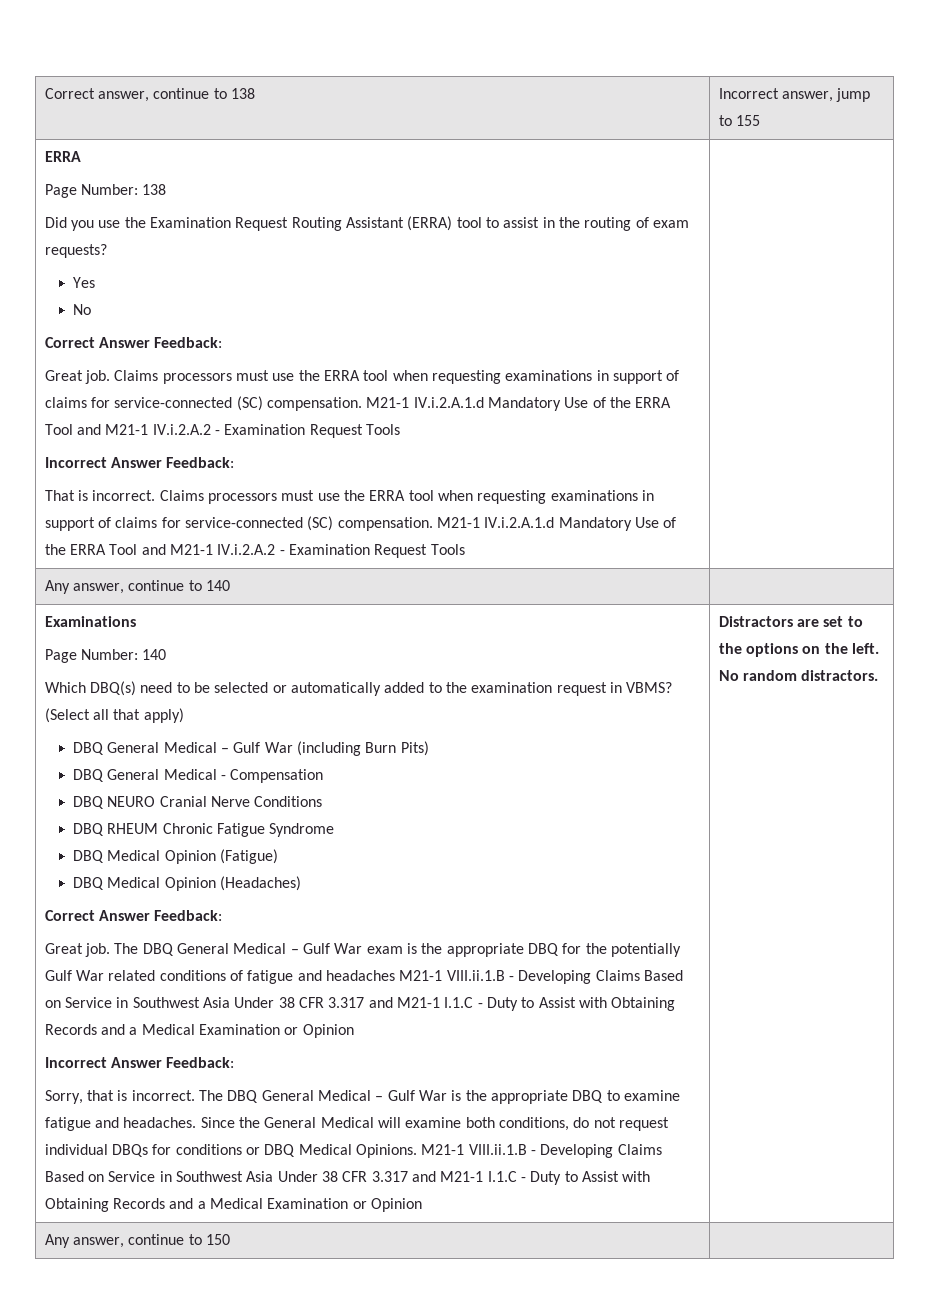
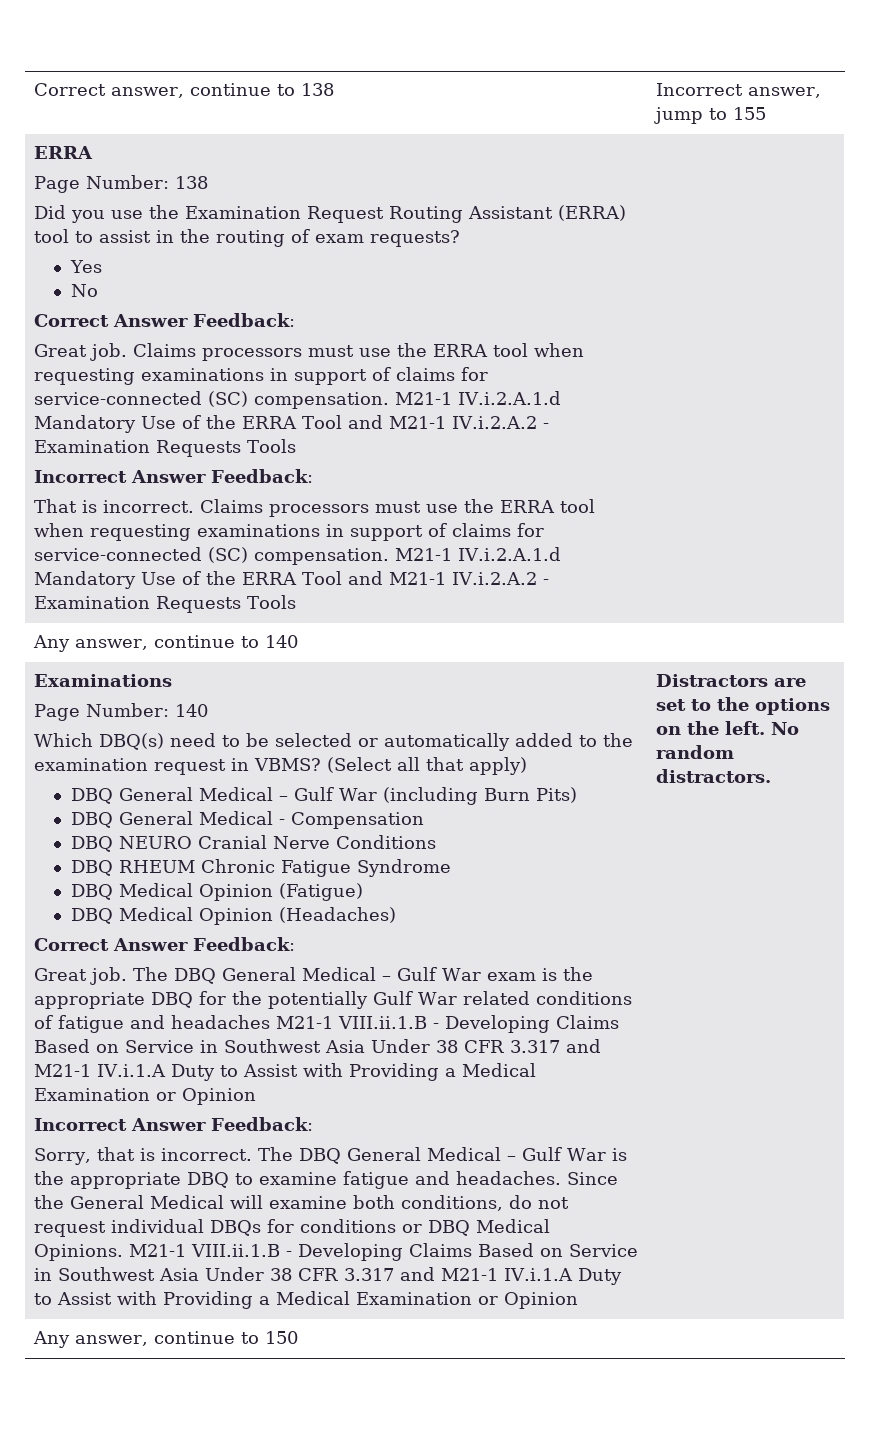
[309,424,363,438] Request -> [156,440,242,457] Requests
[374,544,428,558] Request -> [156,596,242,613] Requests
[444,997,676,1011] [44,1024,126,1035] I.1.C - Duty to Assist with Obtaining Records and -> [97,1063,440,1081] IV.i.1.A Duty to Assist with Providing
[487,1171,651,1185] [44,1198,194,1212] I.1.C - Duty to Assist with Obtaining Records and -> [504,1268,623,1285] [34,1291,254,1309] IV.i.1.A Duty to Assist with Providing

